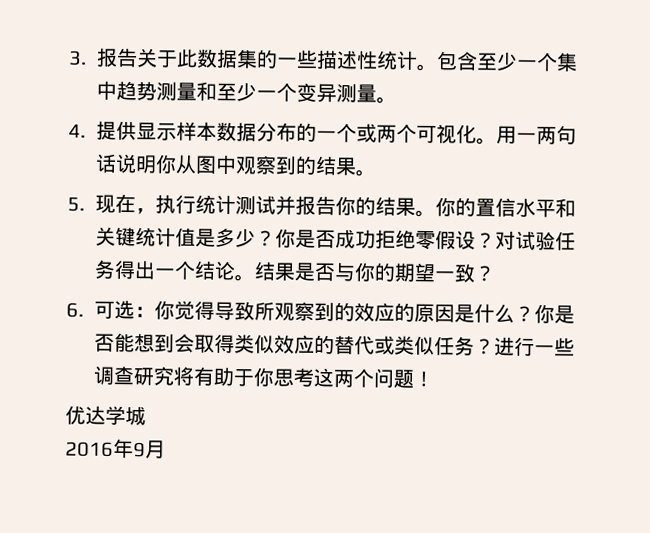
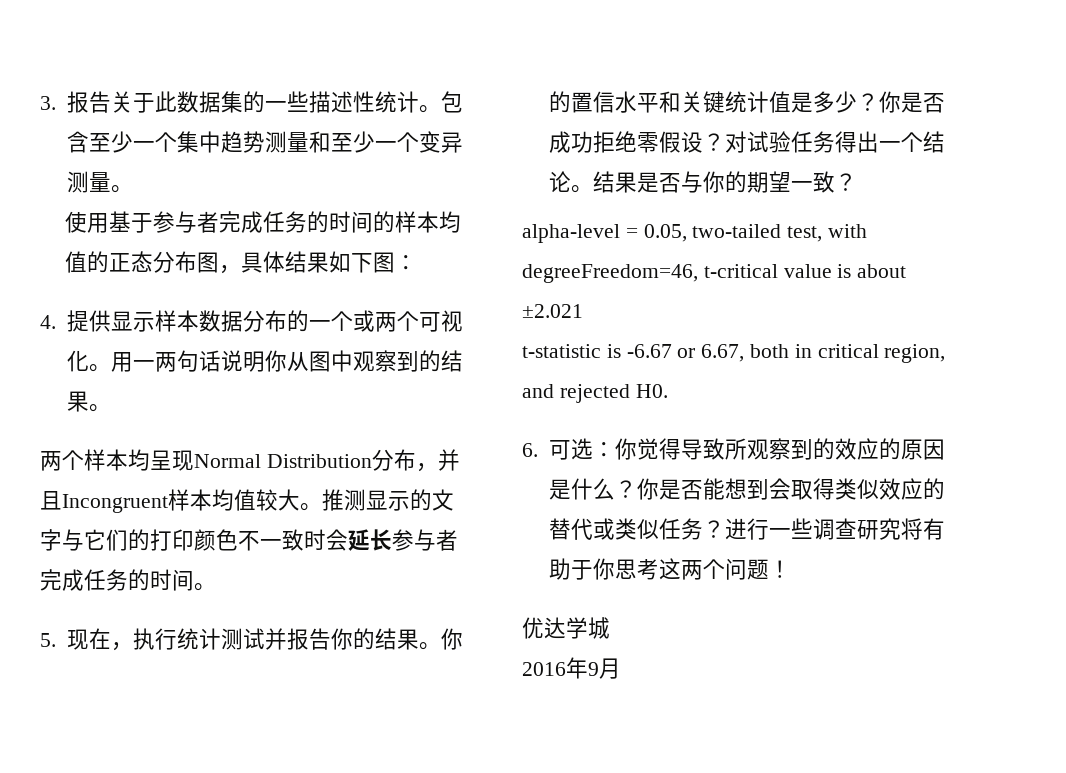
(398, 100) none -> [64,211,461,233] [64,251,417,274] // 使用基于参与者完成任务的时间的样本均值的正态分布图，具体结果如下图：
(377, 173) none -> [40,449,460,472] [40,489,454,513] [40,529,458,551] [40,569,216,591] // 两个样本均呈现Normal Distribution分布，并且Incongruent样本均值较大。推测显示的文字与它们的打印颜色不一致时会延长参与者完成任务的时间。
(497, 273) none -> [522,224,868,243] [522,264,907,283] [522,304,583,318] [522,344,946,363] [522,384,668,403] // alpha-level = 0.05, two-tailed test, with degreeFreedom=46, t-critical value is about ±2.021 // t-statistic is -6.67 or 6.67, both in critical region, and rejected H0.

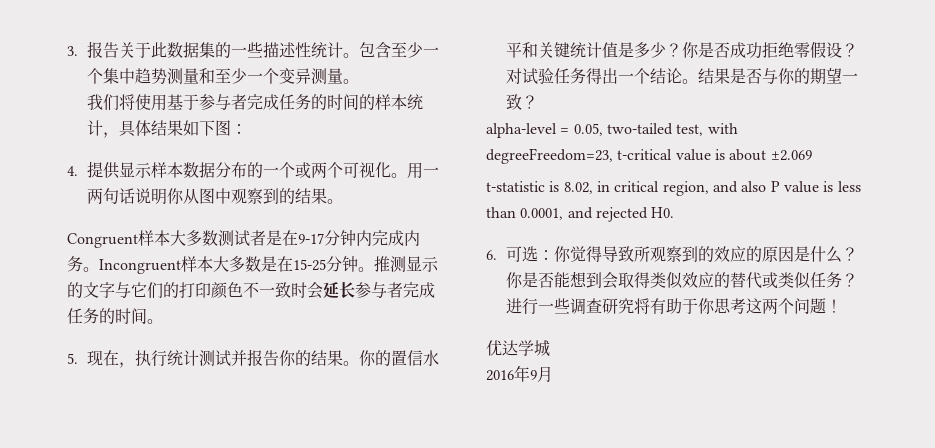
(133, 189) none -> [86,94,135,111] 我们将
[438,211,461,233] [64,251,219,273] 均值的正态分布图 -> [406,94,423,110] [86,120,103,136] 统计
[40,449,460,472] [40,489,300,513] 两个样本均呈现Normal Distribution分布，并且Incongruent样本均值较大 -> [67,230,420,248] [67,256,358,274] Congruent样本大多数测试者是在9-17分钟内完成内务。Incongruent样本大多数是在15-25分钟
[522,264,698,283] degreeFreedom=46, -> [486,148,613,164] degreeFreedom=23,
[522,304,583,318] ±2.021 -> [770,150,812,161] ±2.069
[626,344,946,363] -6.67 or 6.67, both in critical region, -> [563,181,861,196] [486,207,564,220] 8.02, in critical region, and also P value is less than 0.0001,

